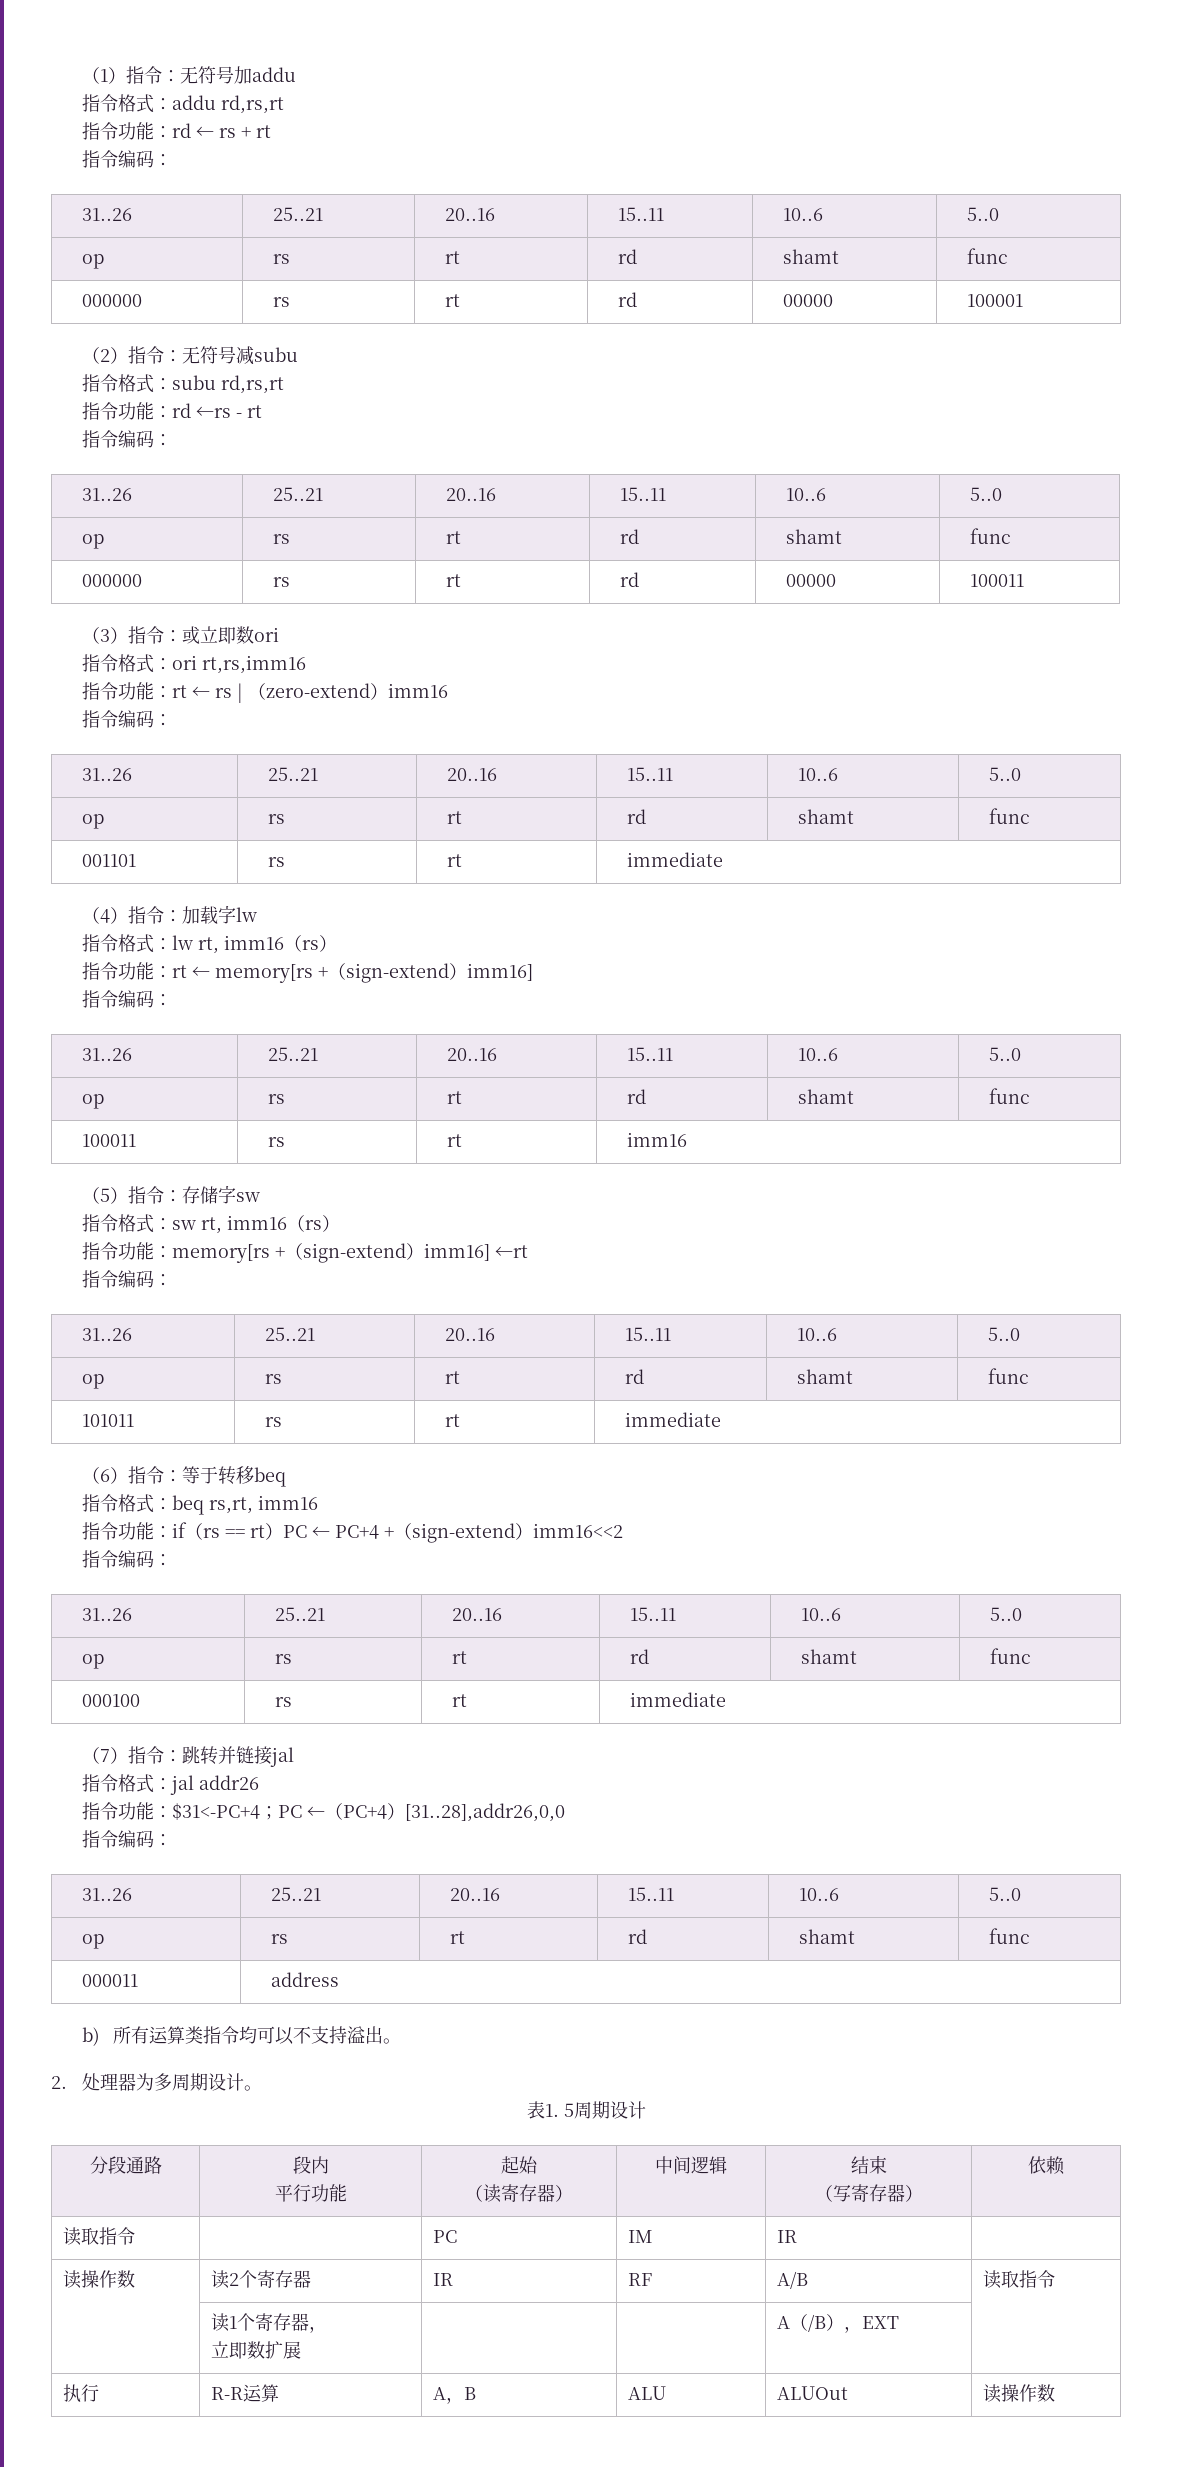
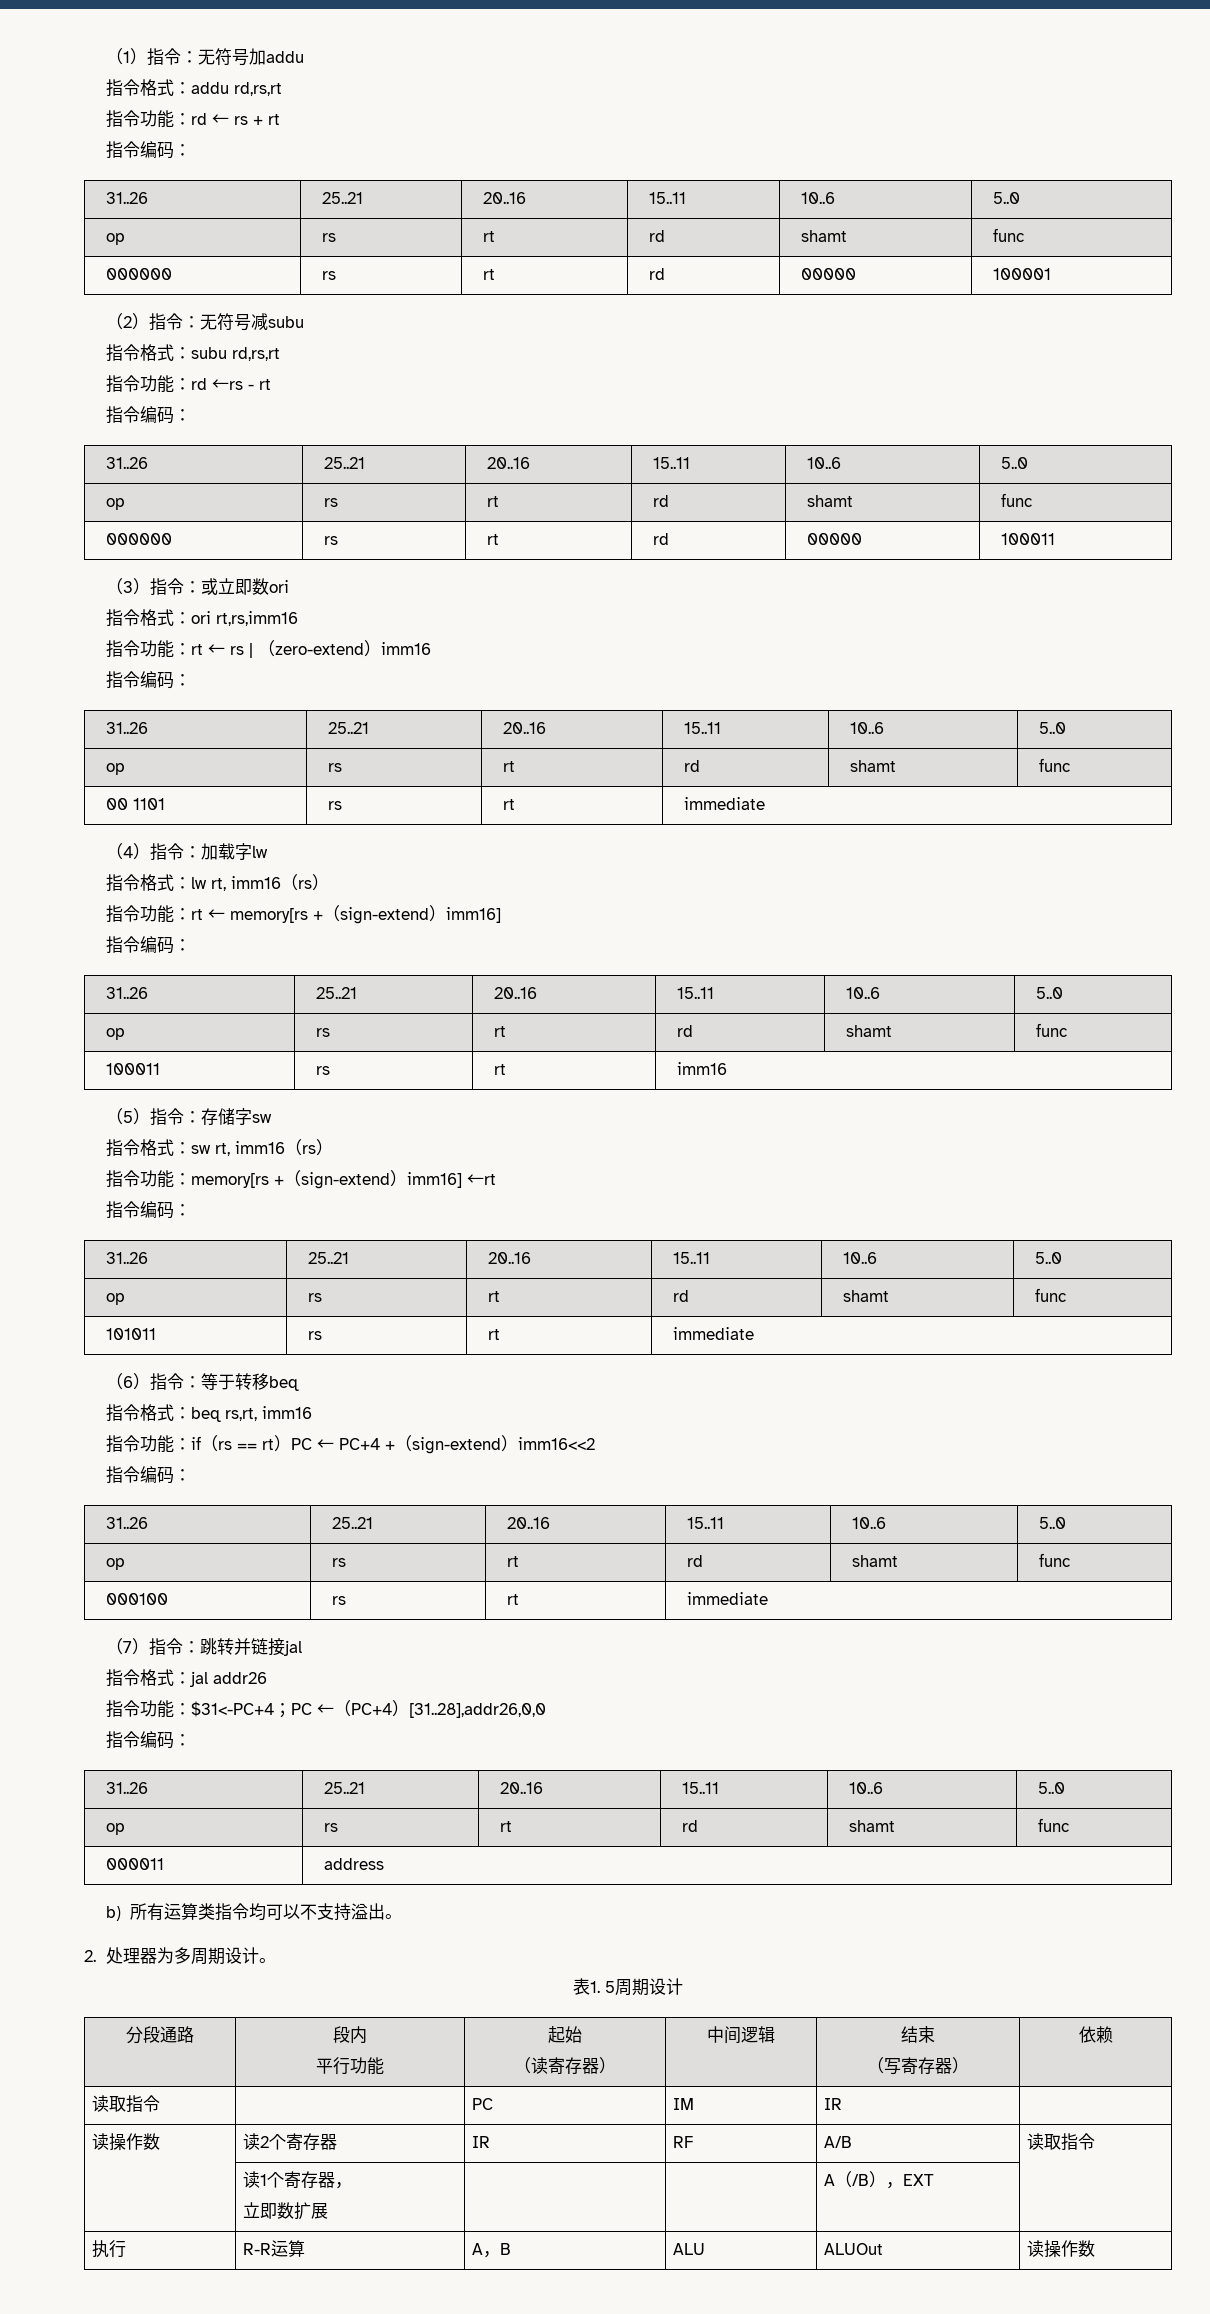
[81,854,136,867] 001101 -> [105,798,165,810] 00 1101

